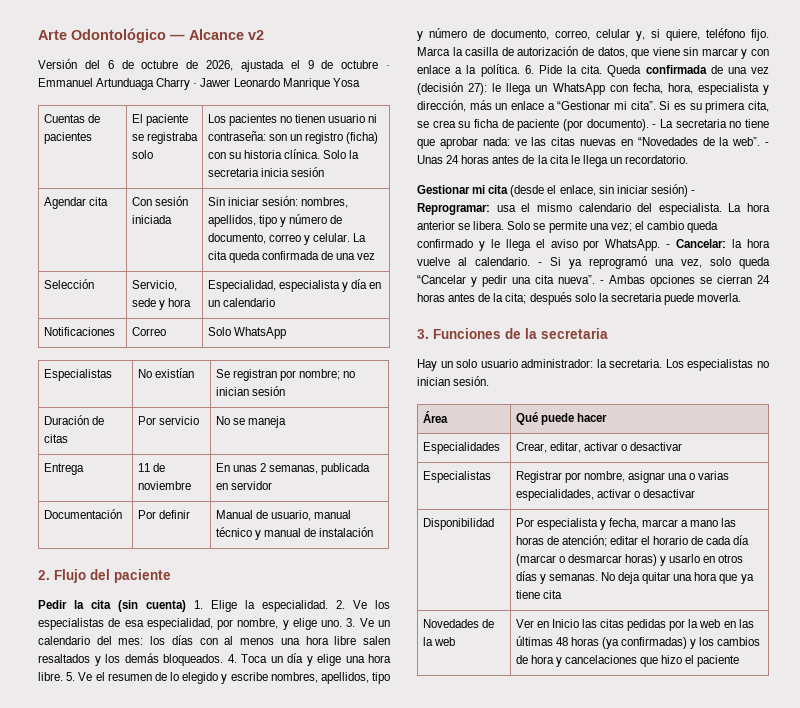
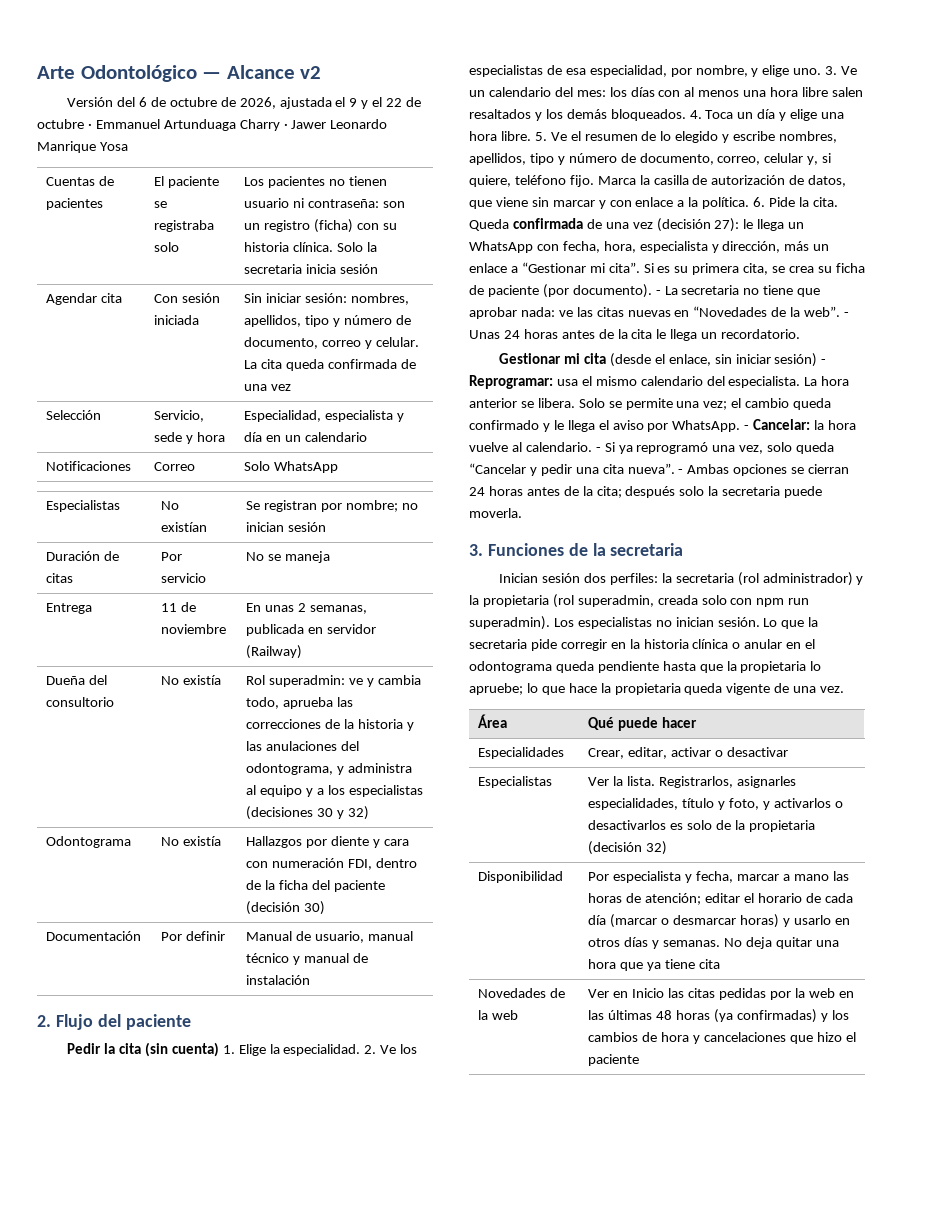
(314, 64) none -> [361,97,403,109] y el 22
(272, 485) none -> [246,645,303,659] [46,675,108,685] [46,697,115,707] [161,675,222,685] [246,675,421,687] [246,697,354,709] [246,719,414,731] [246,741,360,751] [246,763,413,775] [246,785,423,797] [246,806,370,820] [46,836,132,848] [161,836,222,846] [246,836,409,848] [246,858,418,870] [246,880,385,892] [246,901,326,915] (Railway) // Dueña del consultorio | No existía | Rol superadmin: ve y cambia todo, aprueba las correcciones de la historia y las anulaciones del odontograma, y administra al equipo y a los especialistas (decisiones 30 y 32) // Odontograma | No existía | Hallazgos por diente y cara con numeración FDI, dentro de la ficha del paciente (decisión 30)
[417,359,663,371] Hay un solo usuario administrador: la secretaria. -> [499,572,864,586] [469,594,810,608] [469,616,550,630] Inician sesión dos perfiles: la secretaria (rol administrador) y la propietaria (rol superadmin, creada solo con npm run superadmin).
(490, 381) none -> [763,617,819,629] [469,639,816,651] [469,661,822,673] [469,683,845,695] Lo que la secretaria pide corregir en la historia clínica o anular en el odontograma queda pendiente hasta que la propietaria lo apruebe; lo que hace la propietaria queda vigente de una vez.
[515,471,730,483] [515,489,695,501] Registrar por nombre, asignar una o varias especialidades, activar o desactivar -> [588,776,796,788] [588,798,843,810] [588,820,815,832] [588,841,668,855] Ver la lista. Registrarlos, asignarles especialidades, título y foto, y activarlos o desactivarlos es solo de la propietaria (decisión 32)

